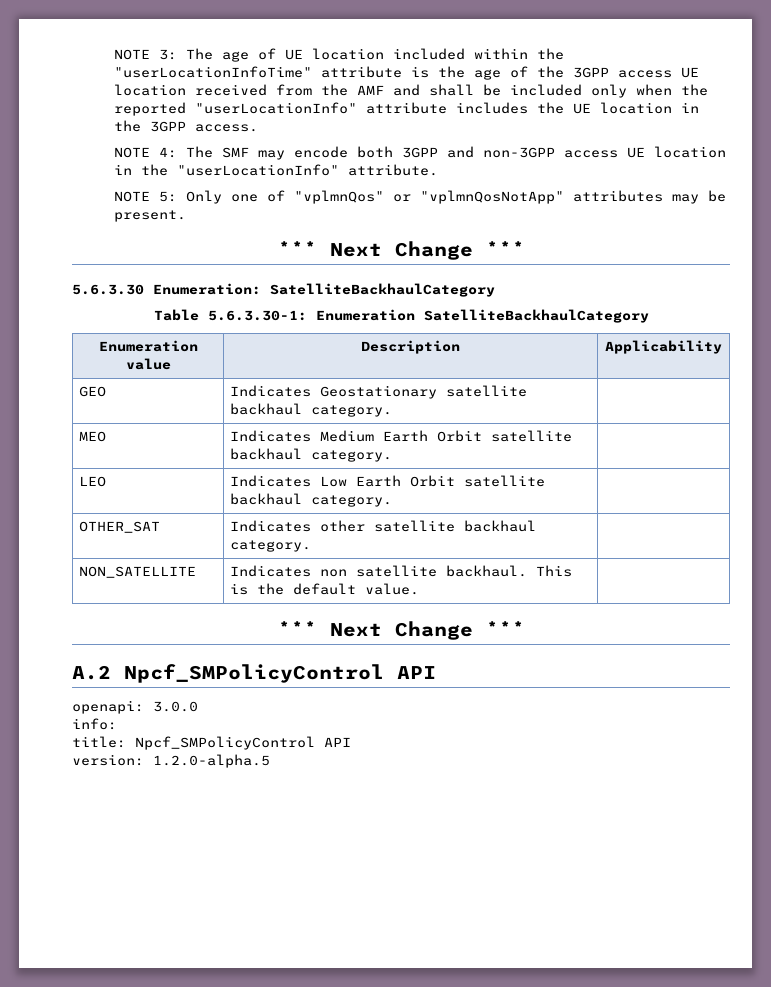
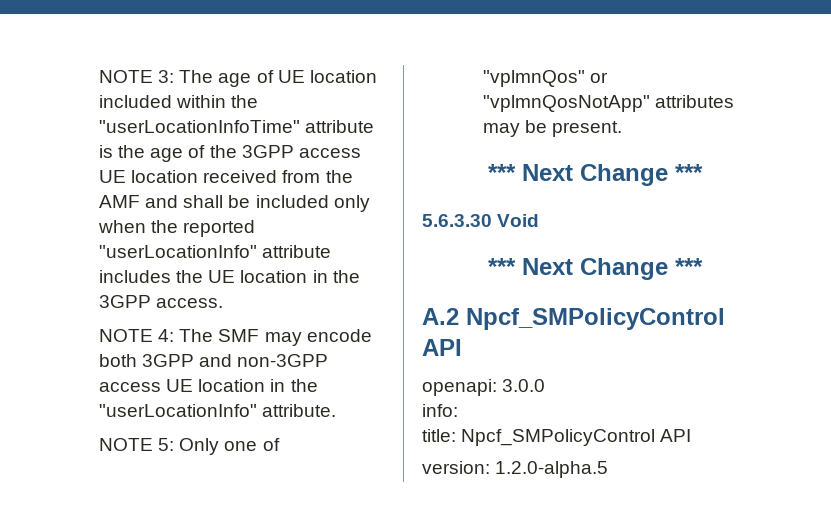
[153,283,495,297] [153,309,649,323] [98,340,198,352] [125,358,171,370] [360,340,460,354] [605,340,722,354] [78,386,106,397] [229,385,527,399] [229,403,392,417] [78,431,106,442] [229,430,572,442] [229,448,392,462] [78,476,106,487] [229,475,545,487] [229,493,392,507] [78,521,160,533] [229,520,536,532] [229,540,311,552] [78,566,196,578] [229,565,572,577] [229,583,419,595] Enumeration: SatelliteBackhaulCategory // Table 5.6.3.30-1: Enumeration SatelliteBackhaulCategory // Enumeration value | Description | Applicability // GEO | Indicates Geostationary satellite backhaul category. | // MEO | Indicates Medium Earth Orbit satellite backhaul category. | // LEO | Indicates Low Earth Orbit satellite backhaul category. | // OTHER_SAT | Indicates other satellite backhaul category. | // NON_SATELLITE | Indicates non satellite backhaul. This is the default value. | -> [497,214,540,227] Void

